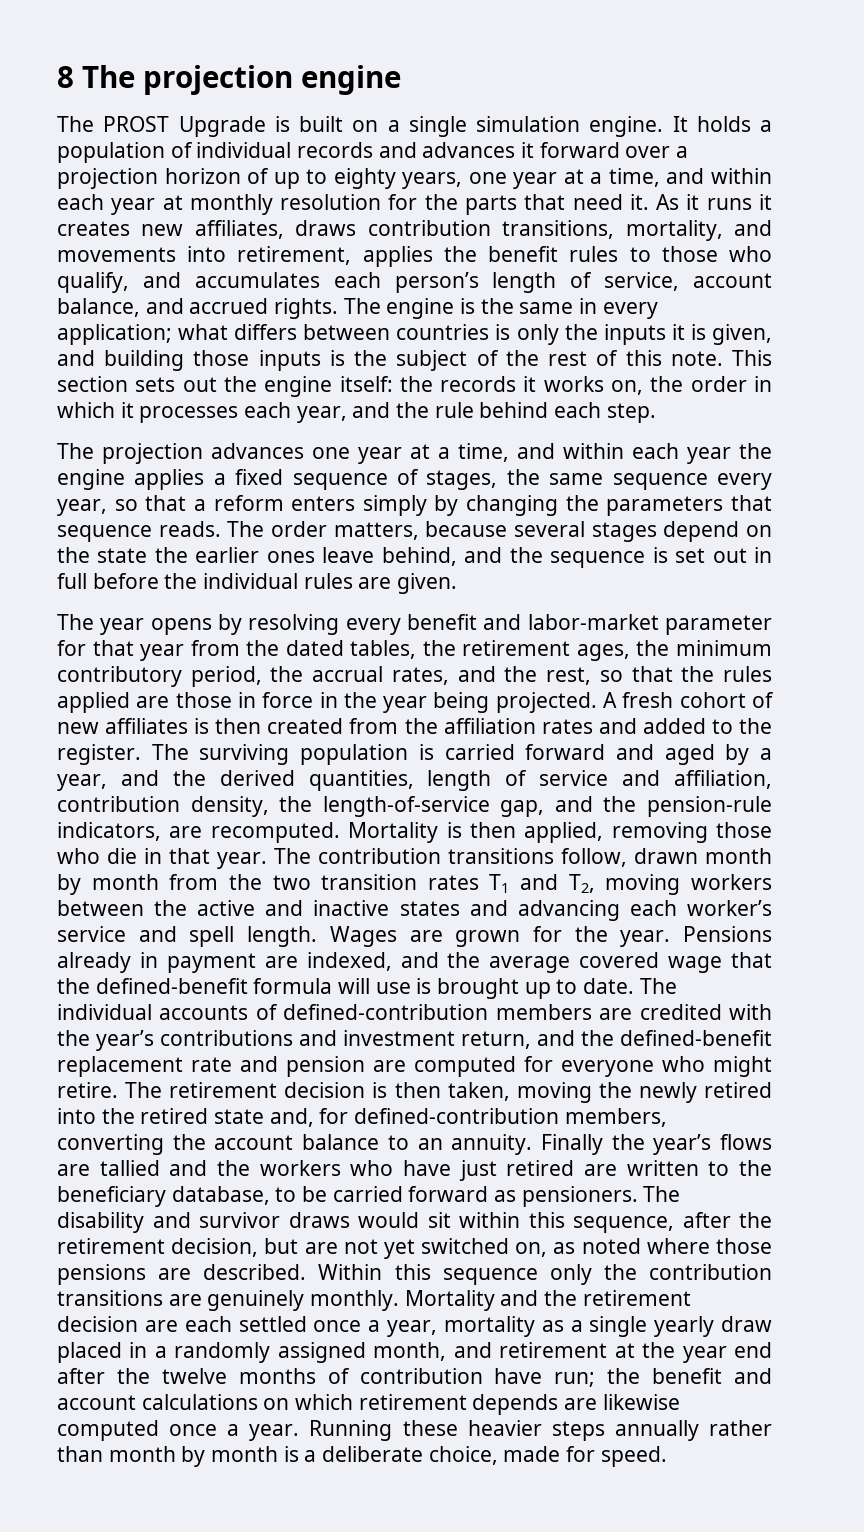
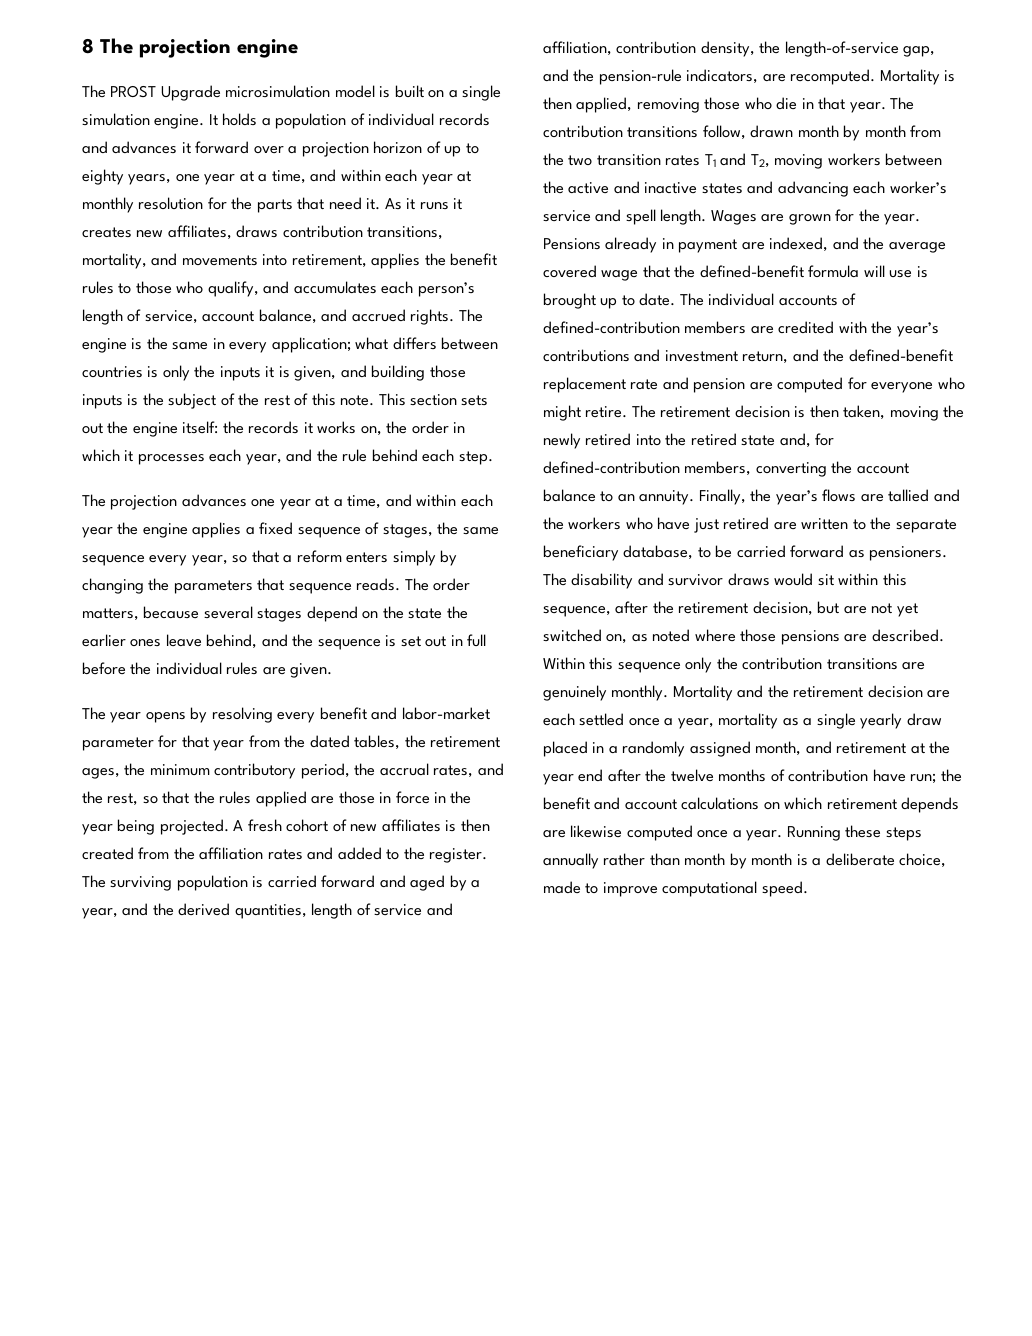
(266, 126) none -> [225,85,375,98] microsimulation model
[540,1134,603,1155] Finally -> [698,489,746,505] Finally,
(772, 1168) none -> [895,519,957,533] separate
[467,1420,542,1436] heavier -> (882, 831) none
[566,1446,596,1462] for -> [585,881,758,897] to improve computational

